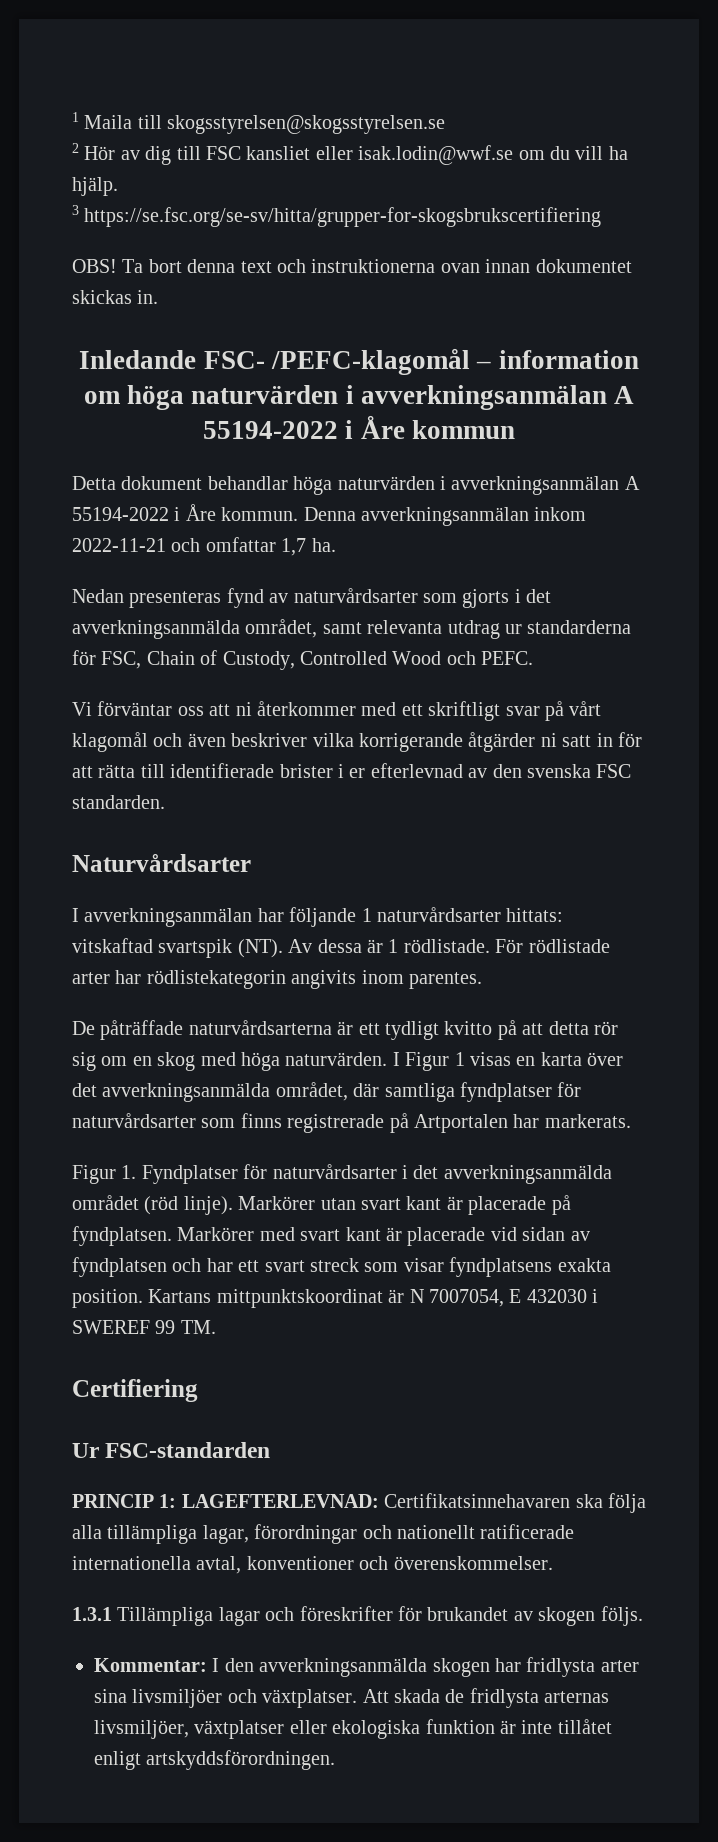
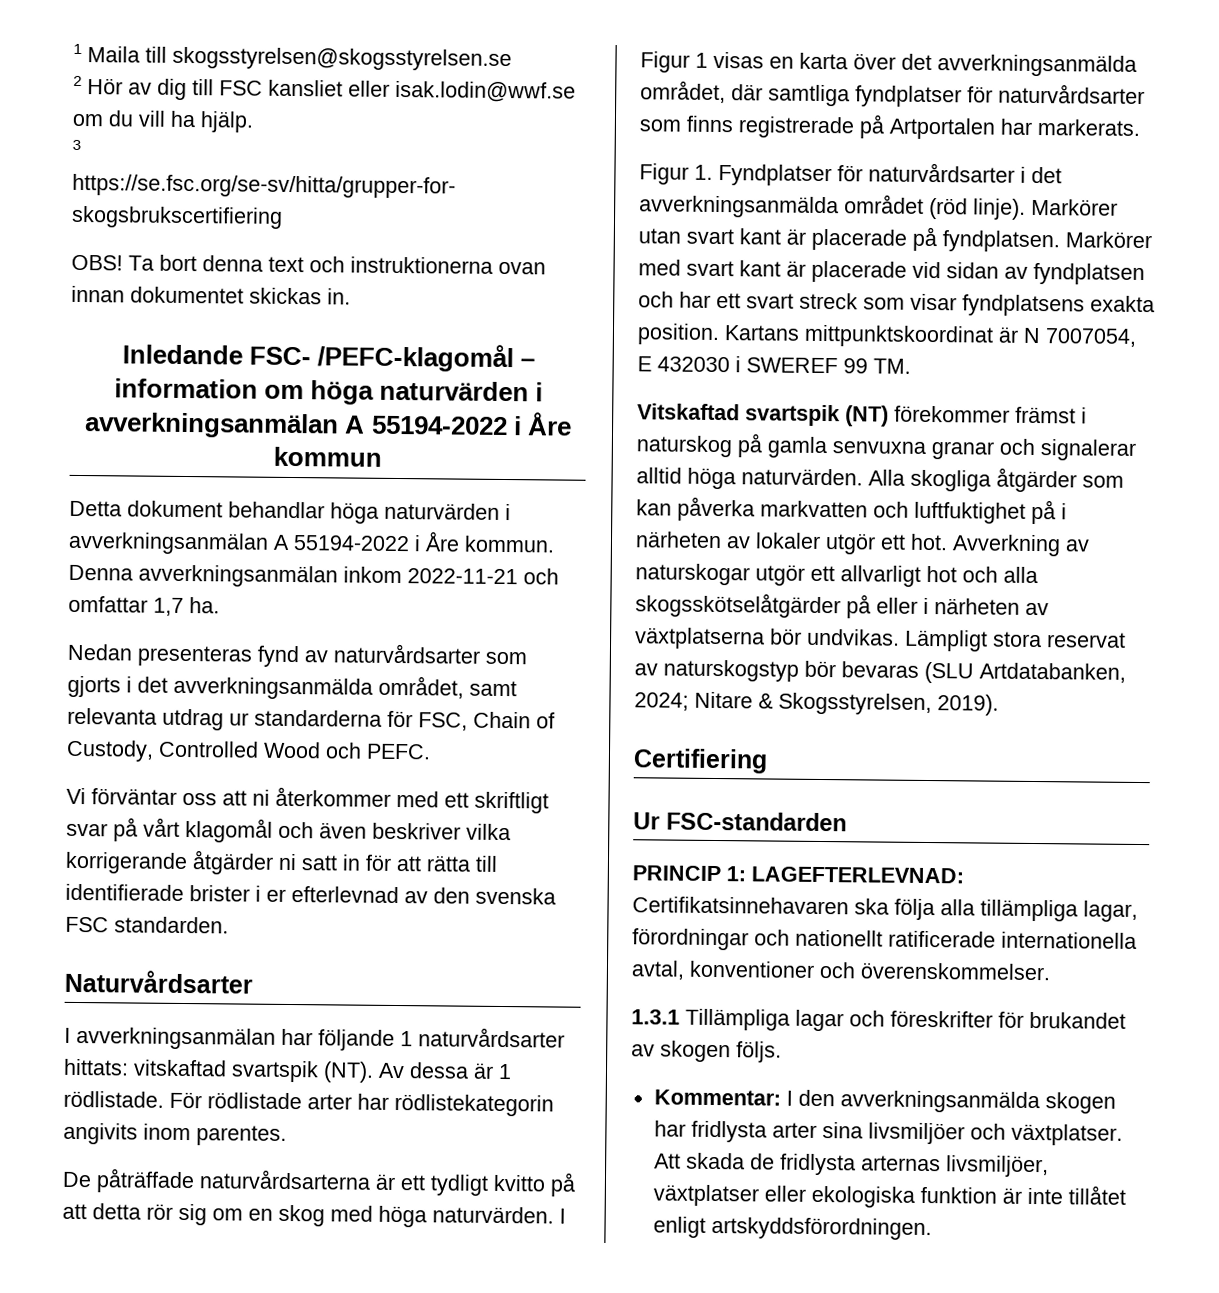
(216, 1327) none -> [637,403,1087,427] [636,433,1136,461] [636,467,1124,493] [636,496,1067,525] [635,531,1090,557] [635,563,1038,587] [635,592,1049,619] [634,627,1126,652] [634,659,1126,684] [634,691,999,716] // Vitskaftad svartspik (NT) förekommer främst i naturskog på gamla senvuxna granar och signalerar alltid höga naturvärden. Alla skogliga åtgärder som kan påverka markvatten och luftfuktighet på i närheten av lokaler utgör ett hot. Avverkning av naturskogar utgör ett allvarligt hot och alla skogsskötselåtgärder på eller i närheten av växtplatserna bör undvikas. Lämpligt stora reservat av naturskogstyp bör bevaras (SLU Artdatabanken, 2024; Nitare & Skogsstyrelsen, 2019).

